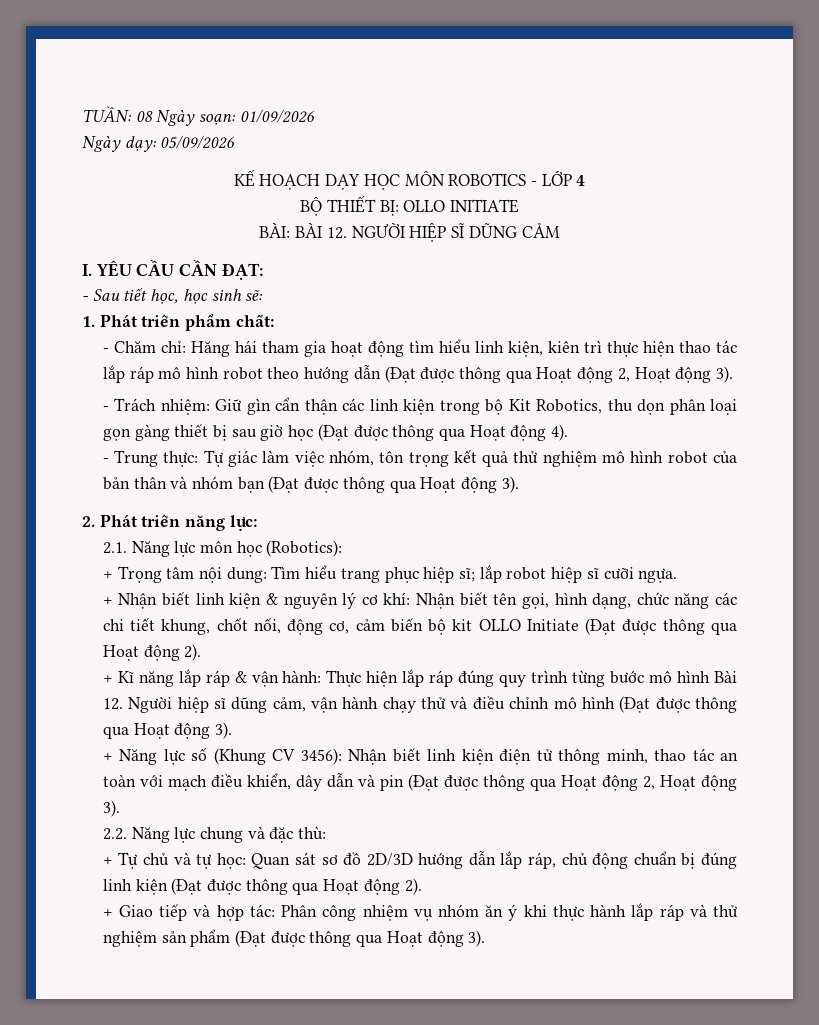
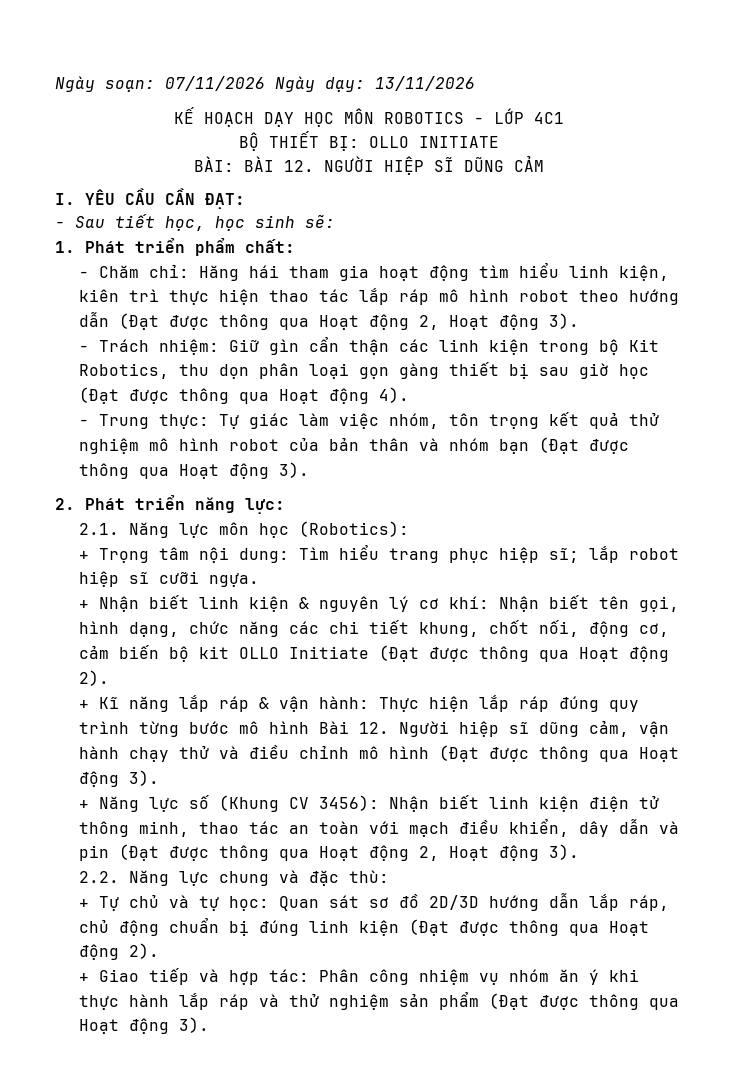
[82,106,153,122] TUẦN: 08 -> (55, 84) none
[239,109,315,123] 01/09/2026 // -> [165,76,265,91] 07/11/2026
[160,135,236,149] 05/09/2026 -> [375,76,475,91] 13/11/2026
[576,175,586,186] 4 -> [533,112,564,124] 4C1

